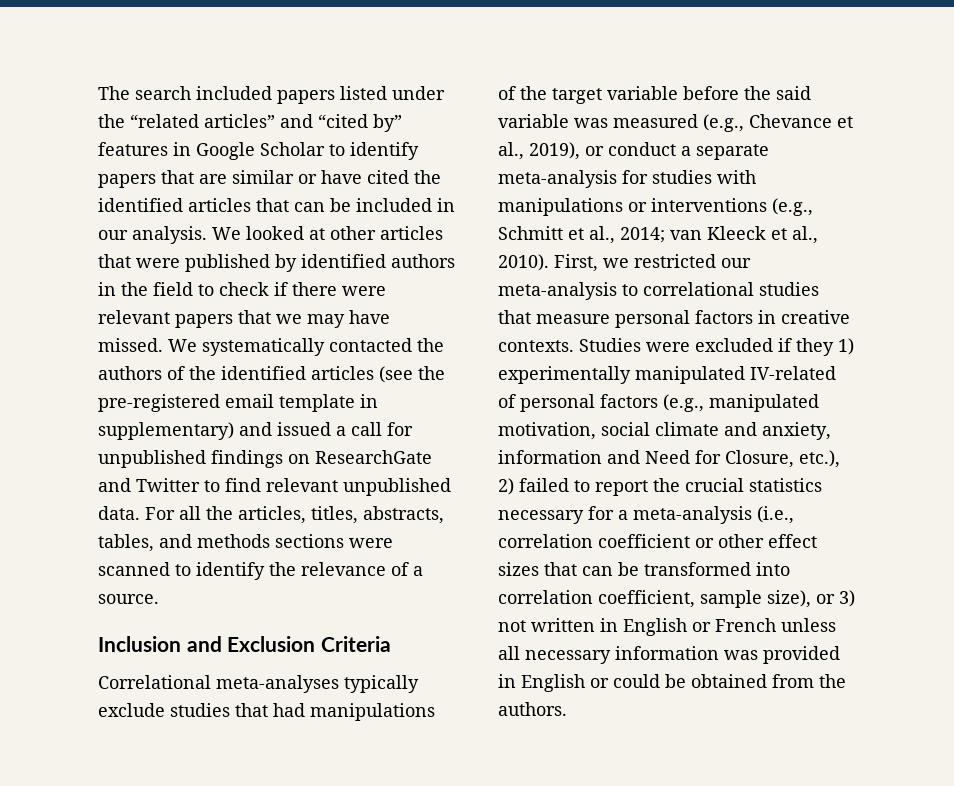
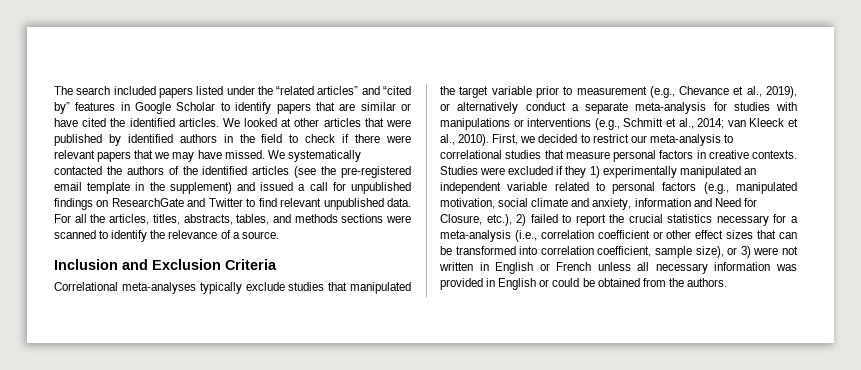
[188,198,455,212] [98,226,207,244] articles that can be included in our analysis. -> [178,118,219,127] articles.
[98,422,234,440] supplementary) -> [149,182,232,194] the supplement)
[273,703,435,721] [498,86,811,104] [498,114,698,128] had manipulations of the target variable before the said variable was measured -> [350,282,411,294] [440,86,647,98] manipulated the target variable prior to measurement
(604, 151) none -> [457,102,519,114] alternatively
[634,254,716,268] restricted -> [538,134,629,143] decided to restrict
[750,366,836,380] [498,394,516,408] IV-related of -> [743,168,756,175] [440,182,605,194] an independent variable related to
(855, 598) none -> [753,247,779,255] were

